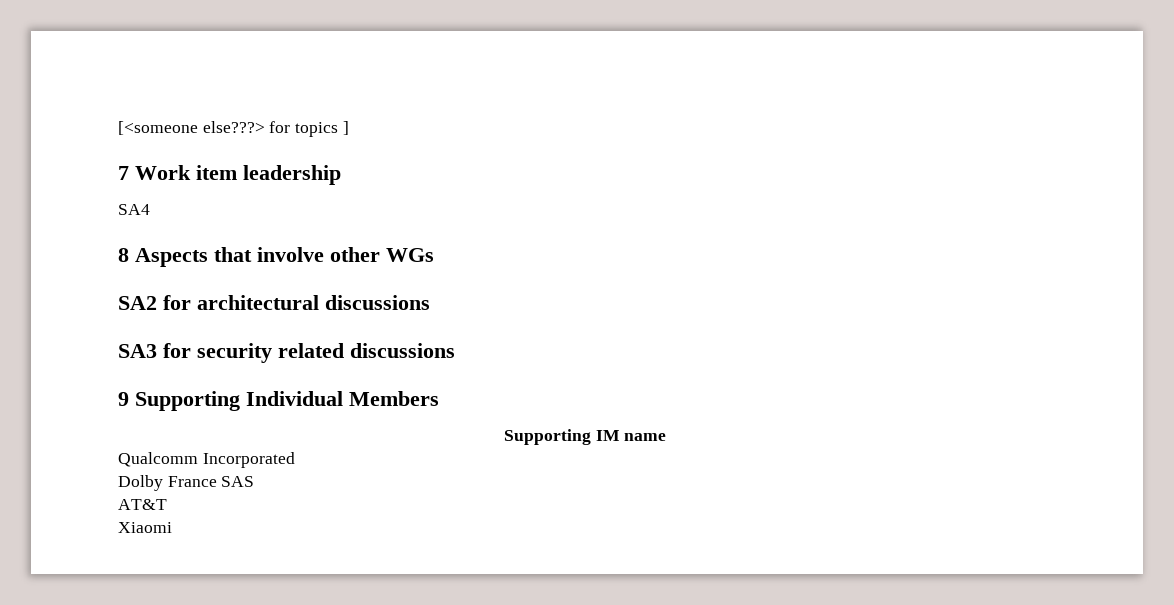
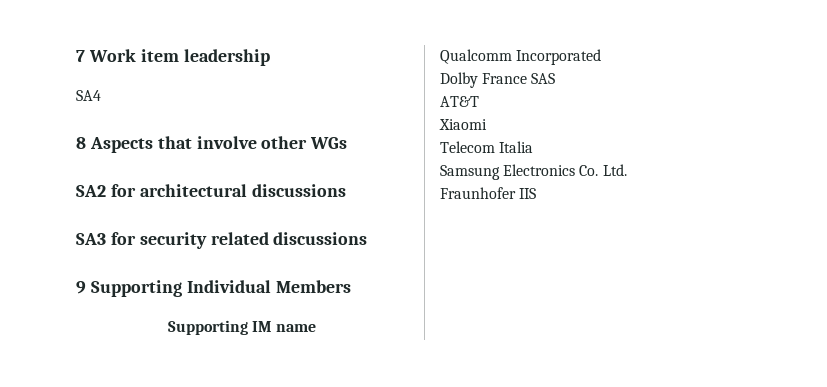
[118,121,349,137] [<someone else???> for topics ] // -> (76, 56) none
(172, 527) none -> [440,141,534,153] [440,164,627,180] [440,187,537,199] // Telecom Italia // Samsung Electronics Co. Ltd. // Fraunhofer IIS

